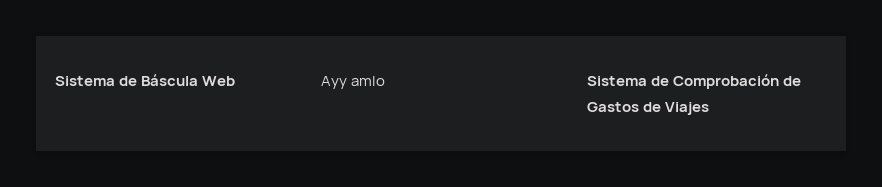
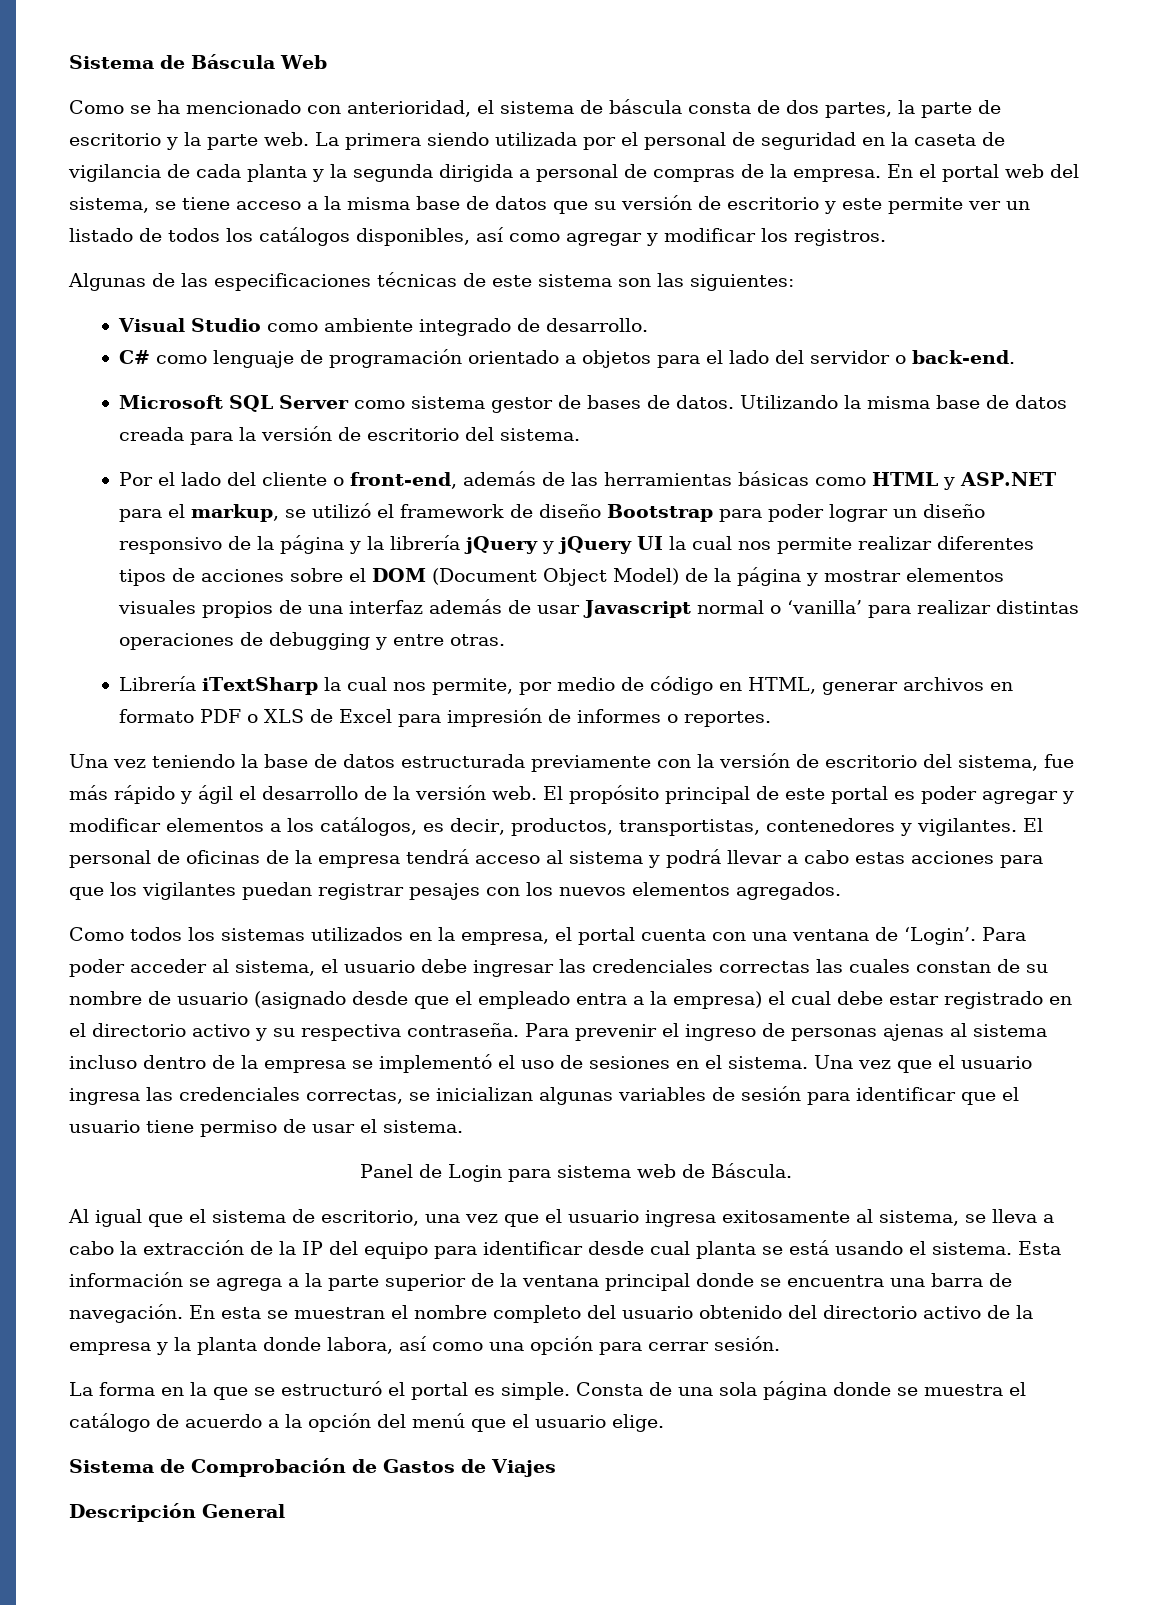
[321,76,386,89] Ayy amlo -> [69,99,1001,118] [69,132,1005,150] [68,164,1079,182] [69,195,1030,214] [69,227,886,246] [68,272,794,291] [117,318,648,336] [118,349,1015,368] [118,395,1067,413] [118,426,580,445] [118,471,1056,490] [118,503,985,522] [118,535,1034,554] [118,567,1004,586] [117,599,1079,618] [118,632,505,650] [118,676,1013,695] [118,708,771,727] [69,753,1074,772] [69,785,1074,804] [69,817,1043,836] [69,849,1043,868] [69,882,841,900] [69,927,1026,945] [69,959,1048,977] [69,991,1072,1009] [69,1023,1047,1041] [69,1054,1032,1073] [69,1086,1019,1105] [69,1119,463,1137] [360,1163,792,1182] [68,1209,1054,1227] [69,1240,1061,1259] [69,1272,1012,1291] [69,1304,1033,1323] [69,1336,780,1355] [69,1381,1026,1400] [69,1413,664,1432] Como se ha mencionado con anterioridad, el sistema de báscula consta de dos partes, la parte de escritorio y la parte web. La primera siendo utilizada por el personal de seguridad en la caseta de vigilancia de cada planta y la segunda dirigida a personal de compras de la empresa. En el portal web del sistema, se tiene acceso a la misma base de datos que su versión de escritorio y este permite ver un listado de todos los catálogos disponibles, así como agregar y modificar los registros. // Algunas de las especificaciones técnicas de este sistema son las siguientes: // Visual Studio como ambiente integrado de desarrollo. // C# como lenguaje de programación orientado a objetos para el lado del servidor o back-end. // Microsoft SQL Server como sistema gestor de bases de datos. Utilizando la misma base de datos creada para la versión de escritorio del sistema. // Por el lado del cliente o front-end, además de las herramientas básicas como HTML y ASP.NET para el markup, se utilizó el framework de diseño Bootstrap para poder lograr un diseño responsivo de la página y la librería jQuery y jQuery UI la cual nos permite realizar diferentes tipos de acciones sobre el DOM (Document Object Model) de la página y mostrar elementos visuales propios de una interfaz además de usar Javascript normal o ‘vanilla’ para realizar distintas operaciones de debugging y entre otras. // Librería iTextSharp la cual nos permite, por medio de código en HTML, generar archivos en formato PDF o XLS de Excel para impresión de informes o reportes. // Una vez teniendo la base de datos estructurada previamente con la versión de escritorio del sistema, fue más rápido y ágil el desarrollo de la versión web. El propósito principal de este portal es poder agregar y modificar elementos a los catálogos, es decir, productos, transportistas, contenedores y vigilantes. El personal de oficinas de la empresa tendrá acceso al sistema y podrá llevar a cabo estas acciones para que los vigilantes puedan registrar pesajes con los nuevos elementos agregados. // Como todos los sistemas utilizados en la empresa, el portal cuenta con una ventana de ‘Login’. Para poder acceder al sistema, el usuario debe ingresar las credenciales correctas las cuales constan de su nombre de usuario (asignado desde que el empleado entra a la empresa) el cual debe estar registrado en el directorio activo y su respectiva contraseña. Para prevenir el ingreso de personas ajenas al sistema incluso dentro de la empresa se implementó el uso de sesiones en el sistema. Una vez que el usuario ingresa las credenciales correctas, se inicializan algunas variables de sesión para identificar que el usuario tiene permiso de usar el sistema. // Panel de Login para sistema web de Báscula. // Al igual que el sistema de escritorio, una vez que el usuario ingresa exitosamente al sistema, se lleva a cabo la extracción de la IP del equipo para identificar desde cual planta se está usando el sistema. Esta información se agrega a la parte superior de la ventana principal donde se encuentra una barra de navegación. En esta se muestran el nombre completo del usuario obtenido del directorio activo de la empresa y la planta donde labora, así como una opción para cerrar sesión. // La forma en la que se estructuró el portal es simple. Consta de una sola página donde se muestra el catálogo de acuerdo a la opción del menú que el usuario elige.
(710, 108) none -> [69,1503,285,1522] // Descripción General

